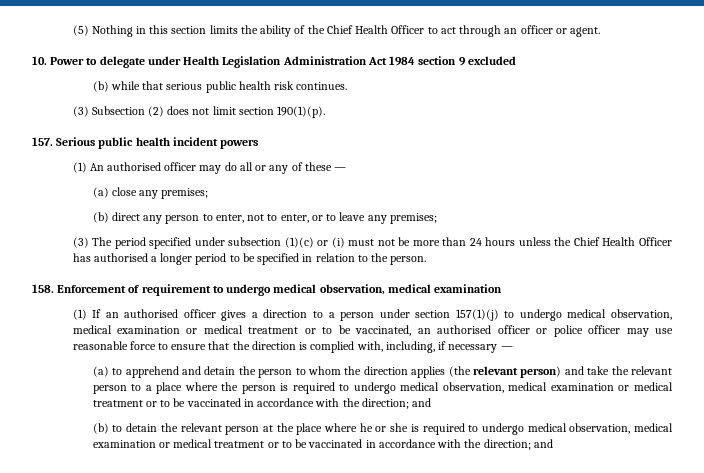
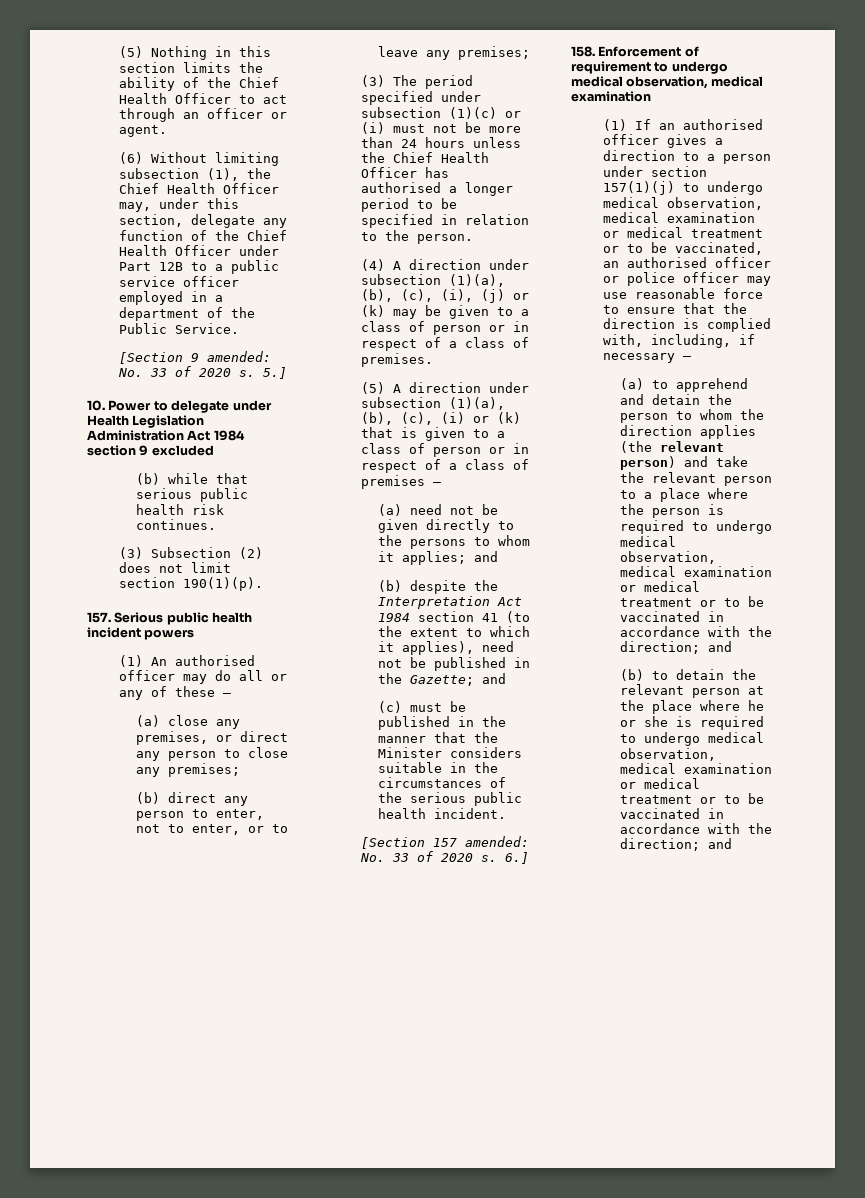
(601, 32) none -> [119,152,280,166] [119,168,272,181] [119,183,280,194] [119,198,240,212] [119,214,288,228] [119,230,288,241] [119,245,280,256] [119,260,280,274] [119,276,240,287] [119,291,224,305] [119,307,256,321] [119,323,240,334] [119,351,272,364] [118,366,288,379] // (6) Without limiting subsection (1), the Chief Health Officer may, under this section, delegate any function of the Chief Health Officer under Part 12B to a public service officer employed in a department of the Public Service. // [Section 9 amended: No. 33 of 2020 s. 5.]
(159, 194) none -> [135,731,288,745] [135,747,288,761] [135,767,160,777] premises, or direct any person to close any
(427, 260) none -> [361,259,530,271] [361,274,506,287] [361,289,530,303] [361,305,530,319] [361,321,530,335] [361,337,530,351] [361,353,434,367] [361,382,530,394] [361,397,506,410] [361,412,522,425] [361,427,506,441] [361,443,530,457] [361,459,530,473] [361,475,442,489] [377,504,498,516] [377,519,514,533] [377,535,530,549] [377,551,498,565] [377,580,498,594] [377,596,522,609] [377,611,530,623] [377,626,530,637] [377,641,514,655] [377,657,530,671] [377,673,506,686] [377,701,466,713] [377,716,506,730] [377,732,498,743] [377,747,522,758] [377,762,498,773] [377,777,506,788] [377,792,522,806] [377,808,506,819] [361,836,530,849] [360,851,530,864] // (4) A direction under subsection (1)(a), (b), (c), (i), (j) or (k) may be given to a class of person or in respect of a class of premises. // (5) A direction under subsection (1)(a), (b), (c), (i) or (k) that is given to a class of person or in respect of a class of premises — // (a) need not be given directly to the persons to whom it applies; and // (b) despite the Interpretation Act 1984 section 41 (to the extent to which it applies), need not be published in the Gazette; and // (c) must be published in the manner that the Minister considers suitable in the circumstances of the serious public health incident. // [Section 157 amended: No. 33 of 2020 s. 6.]

